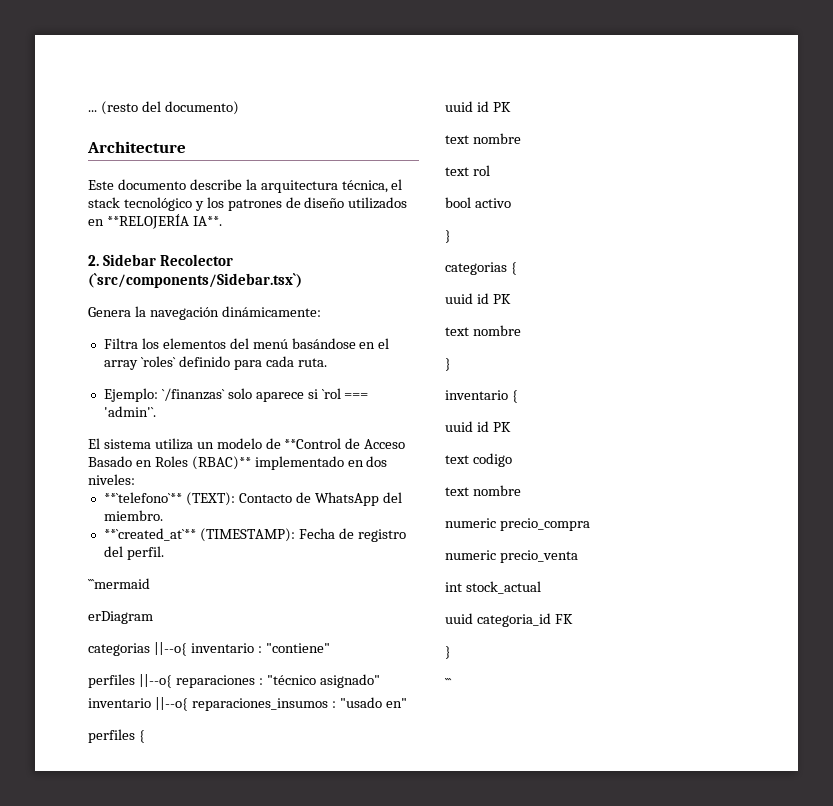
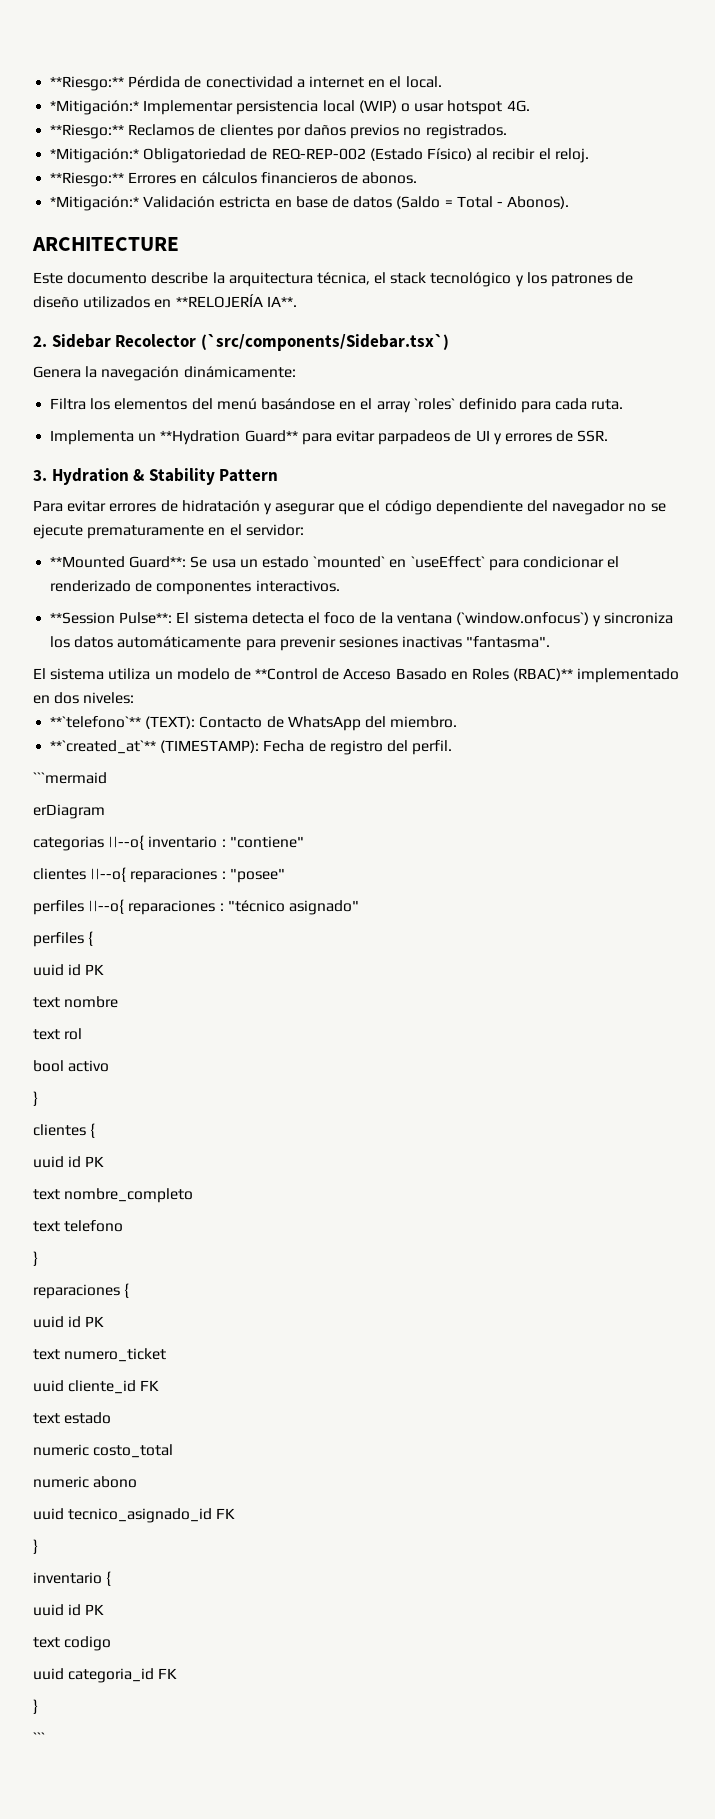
[88,101,239,115] [87,141,186,153] ... (resto del documento) // Architecture -> [50,76,442,91] [50,100,530,115] [50,124,507,139] [50,148,589,163] [50,172,418,187] [50,196,570,211] [32,237,179,251] **Riesgo:** Pérdida de conectividad a internet en el local. // *Mitigación:* Implementar persistencia local (WIP) o usar hotspot 4G. // **Riesgo:** Reclamos de clientes por daños previos no registrados. // *Mitigación:* Obligatoriedad de REQ-REP-002 (Estado Físico) al recibir el reloj. // **Riesgo:** Errores en cálculos financieros de abonos. // *Mitigación:* Validación estricta en base de datos (Saldo = Total - Abonos). // ARCHITECTURE
[103,388,369,402] [103,406,156,417] Ejemplo: `/finanzas` solo aparece si `rol === 'admin'`. -> [50,430,609,445] [33,468,279,485] [33,500,666,515] [33,524,304,539] [50,556,620,571] [50,580,340,595] [50,612,674,627] [50,636,551,651] Implementa un **Hydration Guard** para evitar parpadeos de UI y errores de SSR. // 3. Hydration & Stability Pattern // Para evitar errores de hidratación y asegurar que el código dependiente del navegador no se ejecute prematuramente en el servidor: // **Mounted Guard**: Se usa un estado `mounted` en `useEffect` para condicionar el renderizado de componentes interactivos. // **Session Pulse**: El sistema detecta el foco de la ventana (`window.onfocus`) y sincroniza los datos automáticamente para prevenir sesiones inactivas "fantasma".
(330, 648) none -> [33,867,285,883] // clientes ||--o{ reparaciones : "posee"
[88,697,407,711] // inventario ||--o{ reparaciones_insumos : "usado en" -> (359, 907) none
[445,262,517,275] [445,293,511,304] [445,325,521,336] categorias { // uuid id PK // text nombre -> [33,1123,96,1138] [33,1156,105,1168] [33,1188,194,1203] [33,1220,124,1232] [33,1251,38,1266] [33,1283,130,1299] [33,1316,105,1328] [33,1348,167,1362] [33,1380,160,1394] [33,1412,112,1424] [33,1444,174,1458] [33,1476,138,1488] [33,1508,236,1523] clientes { // uuid id PK // text nombre_completo // text telefono // } // reparaciones { // uuid id PK // text numero_ticket // uuid cliente_id FK // text estado // numeric costo_total // numeric abono // uuid tecnico_asignado_id FK
[445,485,521,496] [445,518,590,531] [445,550,578,563] [445,581,541,594] // text nombre // numeric precio_compra // numeric precio_venta // int stock_actual -> (112, 1643) none

